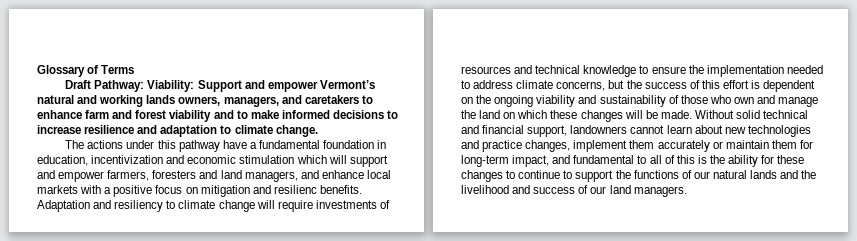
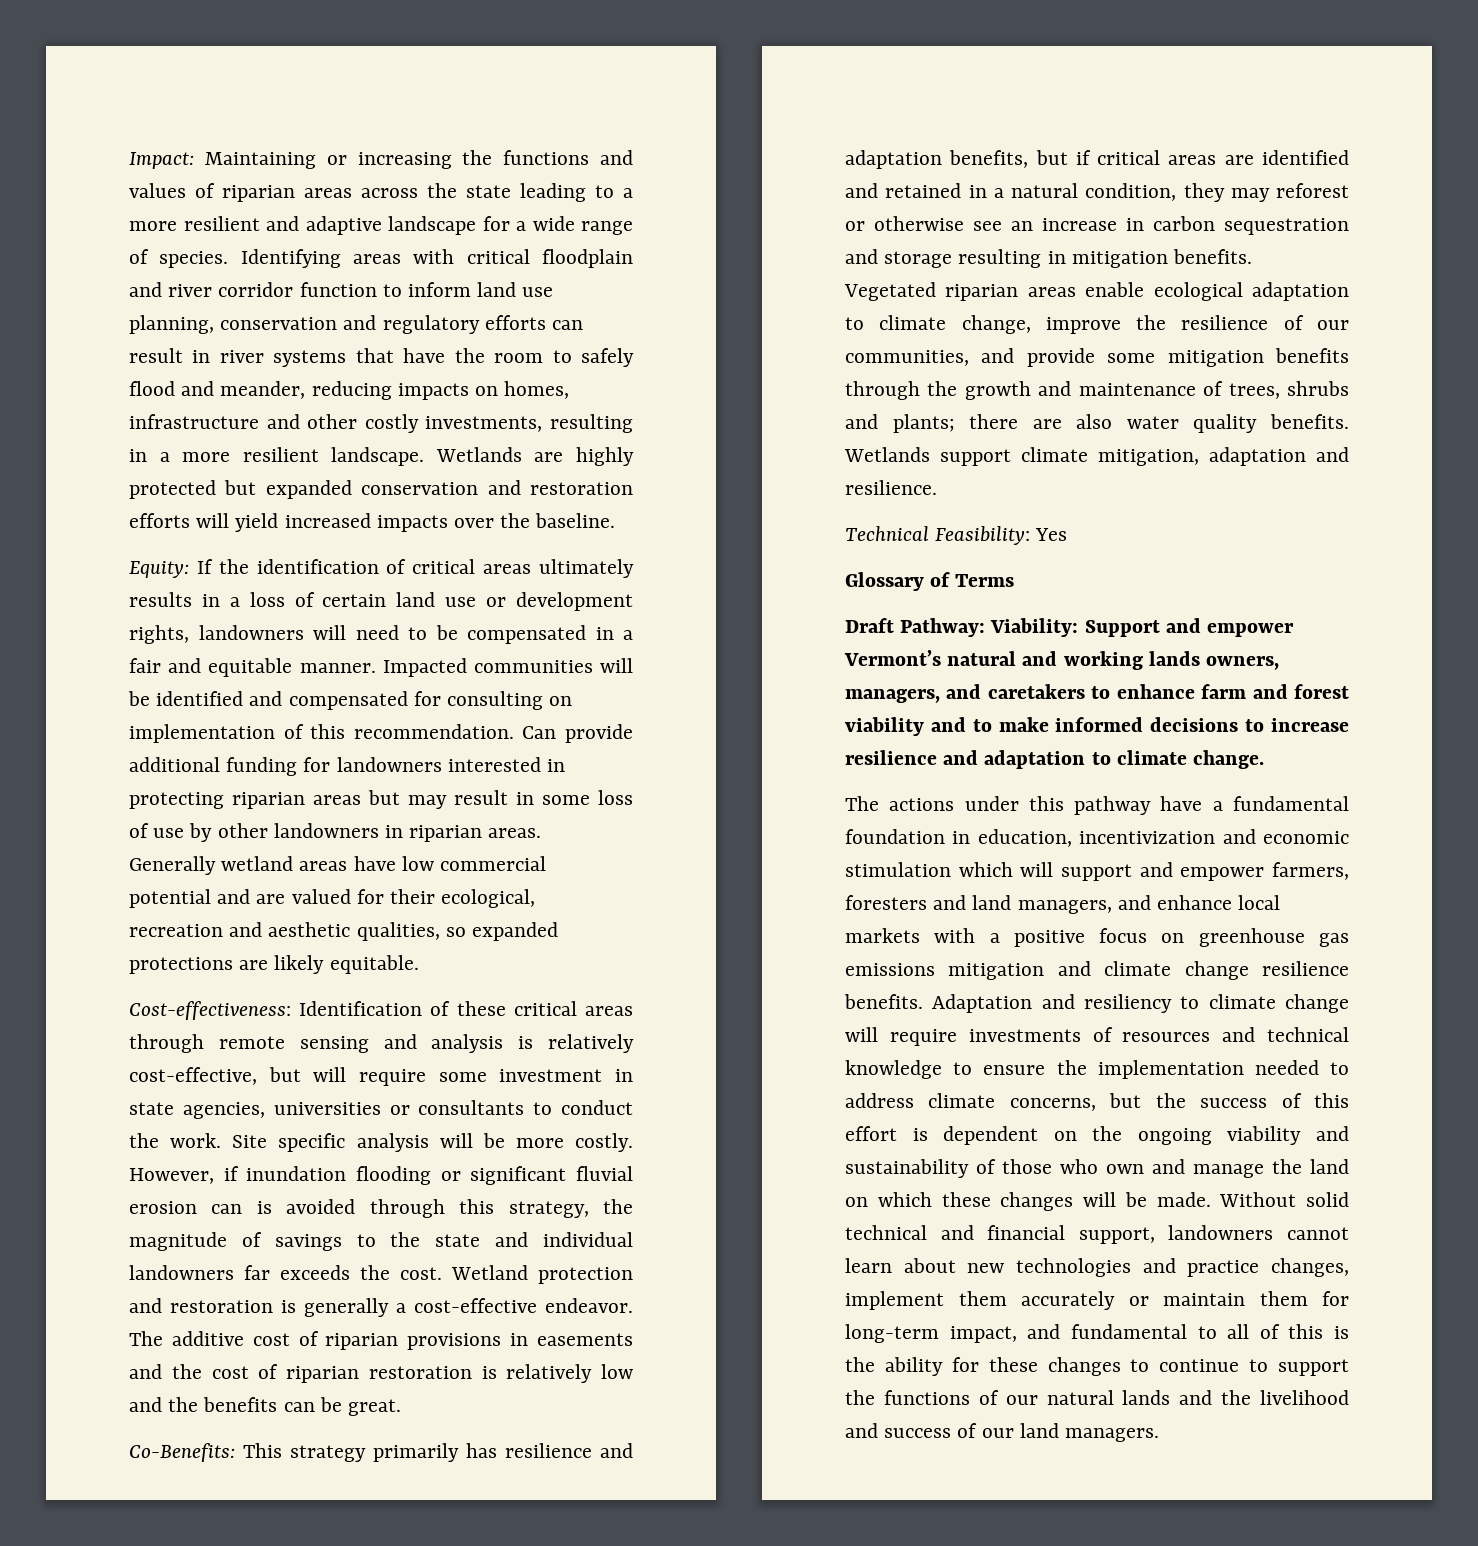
(37, 71) none -> [129,150,633,169] [129,183,633,202] [129,216,633,235] [129,249,633,268] [129,282,554,297] [129,315,584,334] [129,348,635,367] [129,381,570,400] [129,414,633,433] [129,447,634,466] [129,480,633,499] [129,513,616,532] [129,559,634,578] [129,592,634,611] [129,625,633,644] [129,658,633,677] [128,691,573,710] [129,724,633,743] [129,757,566,776] [129,790,633,809] [129,823,542,842] [129,856,547,875] [129,889,536,908] [129,922,559,941] [129,955,419,974] [129,1001,633,1020] [129,1034,634,1053] [129,1067,633,1086] [129,1100,633,1119] [129,1133,633,1152] [129,1166,633,1185] [129,1199,633,1218] [129,1232,633,1251] [129,1265,633,1284] [129,1298,633,1317] [129,1331,633,1350] [129,1364,633,1383] [129,1397,402,1416] [129,1443,633,1462] [845,150,1349,169] [845,183,1349,202] [845,216,1349,235] [845,249,1253,268] [844,282,1349,301] [845,315,1349,334] [845,348,1349,367] [845,381,1349,400] [845,414,1349,433] [844,447,1349,466] [845,480,937,495] [845,526,1068,545] Impact: Maintaining or increasing the functions and values of riparian areas across the state leading to a more resilient and adaptive landscape for a wide range of species. Identifying areas with critical floodplain and river corridor function to inform land use planning, conservation and regulatory efforts can result in river systems that have the room to safely flood and meander, reducing impacts on homes, infrastructure and other costly investments, resulting in a more resilient landscape. Wetlands are highly protected but expanded conservation and restoration efforts will yield increased impacts over the baseline. // Equity: If the identification of critical areas ultimately results in a loss of certain land use or development rights, landowners will need to be compensated in a fair and equitable manner. Impacted communities will be identified and compensated for consulting on implementation of this recommendation. Can provide additional funding for landowners interested in protecting riparian areas but may result in some loss of use by other landowners in riparian areas. Generally wetland areas have low commercial potential and are valued for their ecological, recreation and aesthetic qualities, so expanded protections are likely equitable. // Cost-effectiveness: Identification of these critical areas through remote sensing and analysis is relatively cost-effective, but will require some investment in state agencies, universities or consultants to conduct the work. Site specific analysis will be more costly. However, if inundation flooding or significant fluvial erosion can is avoided through this strategy, the magnitude of savings to the state and individual landowners far exceeds the cost. Wetland protection and restoration is generally a cost-effective endeavor. The additive cost of riparian provisions in easements and the cost of riparian restoration is relatively low and the benefits can be great. // Co-Benefits: This strategy primarily has resilience and adaptation benefits, but if critical areas are identified and retained in a natural condition, they may reforest or otherwise see an increase in carbon sequestration and storage resulting in mitigation benefits. Vegetated riparian areas enable ecological adaptation to climate change, improve the resilience of our communities, and provide some mitigation benefits through the growth and maintenance of trees, shrubs and plants; there are also water quality benefits. Wetlands support climate mitigation, adaptation and resilience. // Technical Feasibility: Yes //
[200,185,317,197] mitigation and resilienc -> [1198,928,1349,947] [845,961,1349,980] greenhouse gas emissions mitigation and climate change resilience

